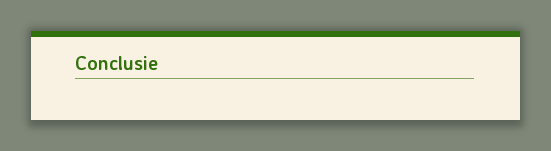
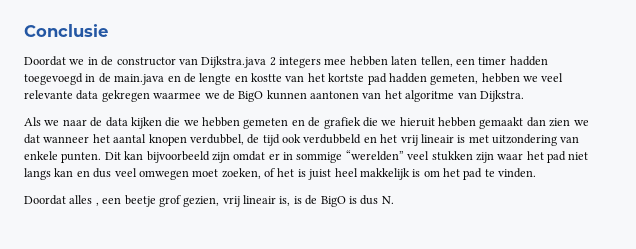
(158, 63) none -> [24,56,548,68] [24,73,564,85] [24,90,524,102] [24,117,589,129] [24,134,580,146] [24,150,589,163] [24,168,537,180] [24,195,394,207] // Doordat we in de constructor van Dijkstra.java 2 integers mee hebben laten tellen, een timer hadden toegevoegd in de main.java en de lengte en kostte van het kortste pad hadden gemeten, hebben we veel relevante data gekregen waarmee we de BigO kunnen aantonen van het algoritme van Dijkstra. // Als we naar de data kijken die we hebben gemeten en de grafiek die we hieruit hebben gemaakt dan zien we dat wanneer het aantal knopen verdubbel, de tijd ook verdubbeld en het vrij lineair is met uitzondering van enkele punten. Dit kan bijvoorbeeld zijn omdat er in sommige “werelden” veel stukken zijn waar het pad niet langs kan en dus veel omwegen moet zoeken, of het is juist heel makkelijk is om het pad te vinden. // Doordat alles , een beetje grof gezien, vrij lineair is, is de BigO is dus N.

